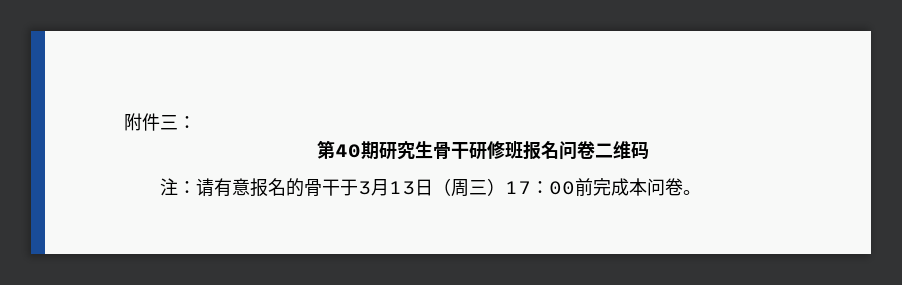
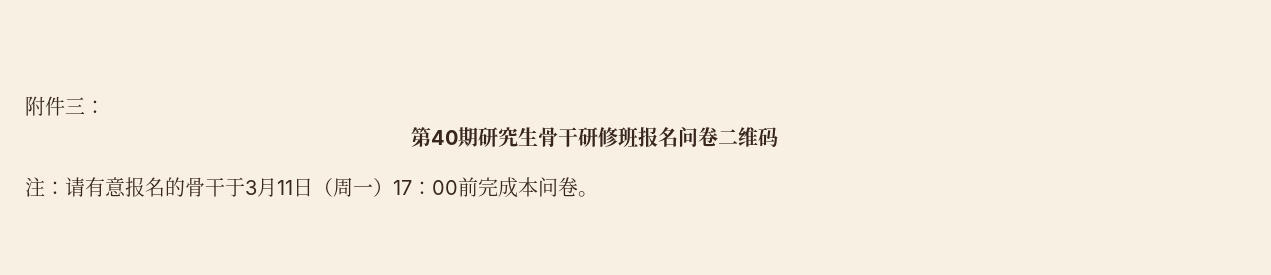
[389,178,488,197] 13日（周三 -> [277,178,373,197] 11日（周一

